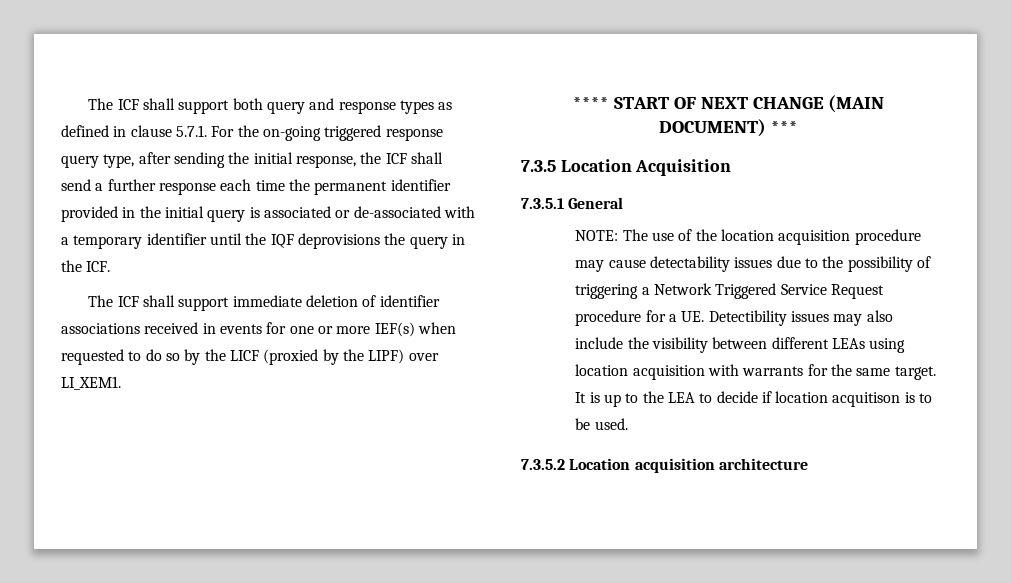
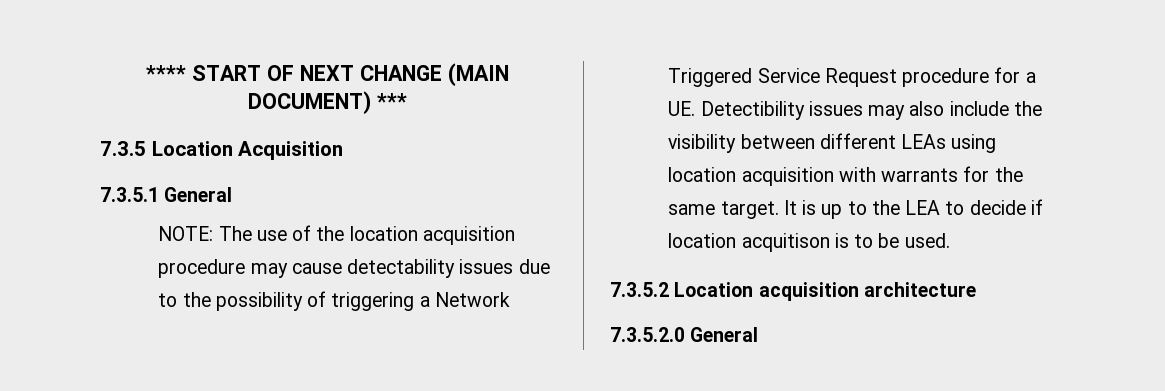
[88,98,453,114] [61,125,443,141] [61,152,443,168] [61,179,451,195] [61,206,475,222] [61,233,465,249] [61,260,111,272] [88,295,440,311] [61,322,456,337] [61,349,439,365] [61,376,121,390] The ICF shall support both query and response types as defined in clause 5.7.1. For the on-going triggered response query type, after sending the initial response, the ICF shall send a further response each time the permanent identifier provided in the initial query is associated or de-associated with a temporary identifier until the IQF deprovisions the query in the ICF. // The ICF shall support immediate deletion of identifier associations received in events for one or more IEF(s) when requested to do so by the LICF (proxied by the LIPF) over LI_XEM1. // -> (146, 73) none
(808, 464) none -> [610,327,759,342] // 7.3.5.2.0 General

